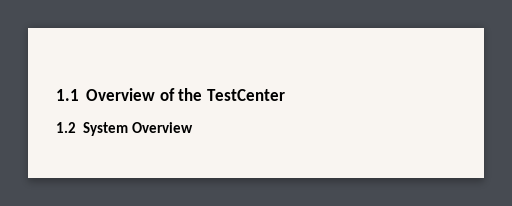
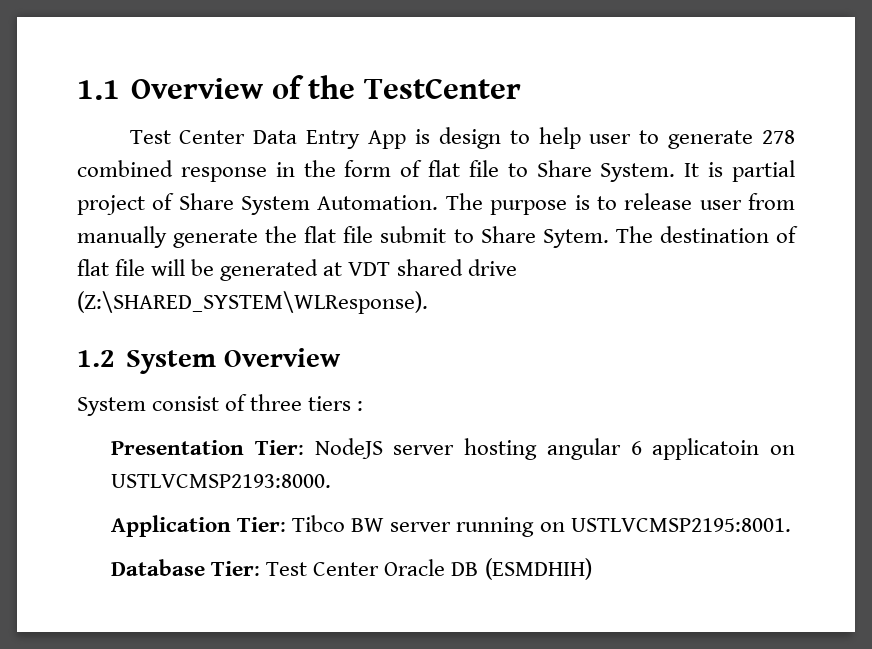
[56,122,194,136] 1.2 System Overview -> [129,127,796,149] [77,160,795,182] [77,193,795,215] [77,226,798,248] [77,259,517,281] [77,291,428,314] [77,348,341,374] [77,394,364,416] [111,438,795,460] [111,474,332,488] [111,515,791,537] [111,558,592,580] Test Center Data Entry App is design to help user to generate 278 combined response in the form of flat file to Share System. It is partial project of Share System Automation. The purpose is to release user from manually generate the flat file submit to Share Sytem. The destination of flat file will be generated at VDT shared drive (Z:\SHARED_SYSTEM\WLResponse). // 1.2 System Overview // System consist of three tiers : // Presentation Tier: NodeJS server hosting angular 6 applicatoin on USTLVCMSP2193:8000. // Application Tier: Tibco BW server running on USTLVCMSP2195:8001. // Database Tier: Test Center Oracle DB (ESMDHIH)

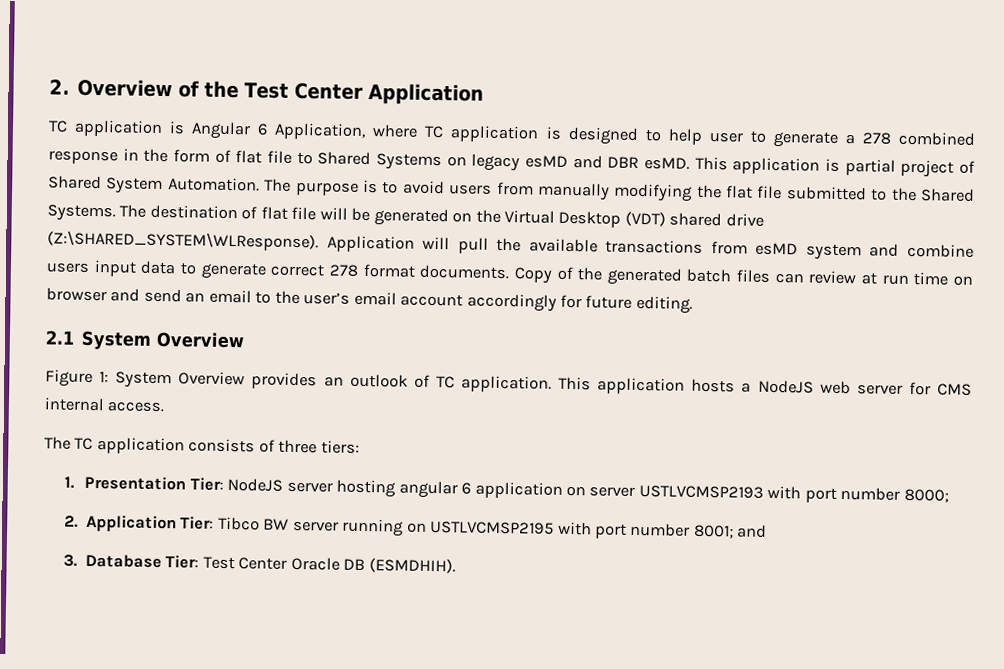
[77,80,120,100] 1.1 -> [49,79,70,95] 2.
[363,78,521,99] [129,127,501,149] TestCenter // Test Center Data Entry App is design -> [244,82,485,106] [48,119,639,145] Test Center Application // TC application is Angular 6 Application, where TC application is designed
(754, 139) none -> [844,134,855,145] a
[536,160,700,182] Share System. It -> [317,151,821,175] Shared Systems on legacy esMD and DBR esMD. This application
[178,193,234,210] Share -> [48,175,102,190] Shared
[624,193,742,210] release user -> [402,180,493,195] avoid users
[173,229,259,248] generate -> [613,183,694,202] modifying
[380,226,609,248] submit to Share Sytem. -> [786,186,976,202] [47,204,116,222] submitted to the Shared Systems.
[323,259,517,276] [77,291,428,314] [77,348,341,374] [77,394,364,416] at VDT shared drive (Z:\SHARED_SYSTEM\WLResponse). // 1.2 System Overview // System consist of three tiers : // -> [452,209,764,228] [47,230,974,261] [46,260,973,286] [46,287,693,314] [45,330,245,350] [45,369,972,396] [44,397,165,413] [44,436,360,455] [63,476,75,489] on the Virtual Desktop (VDT) shared drive (Z:\SHARED_SYSTEM\WLResponse). Application will pull the available transactions from esMD system and combine users input data to generate correct 278 format documents. Copy of the generated batch files can review at run time on browser and send an email to the user’s email account accordingly for future editing. // 2.1 System Overview // Figure 1: System Overview provides an outlook of TC application. This application hosts a NodeJS web server for CMS internal access. // The TC application consists of three tiers: // 1.
[652,438,795,460] [111,474,332,488] applicatoin on USTLVCMSP2193:8000. // -> [474,481,949,503] [63,515,79,528] application on server USTLVCMSP2193 with port number 8000; // 2.
[570,518,791,532] USTLVCMSP2195:8001. // -> [430,520,768,539] [62,554,78,567] USTLVCMSP2195 with port number 8001; and // 3.
[484,558,592,580] (ESMDHIH) -> [368,558,456,574] (ESMDHIH).

